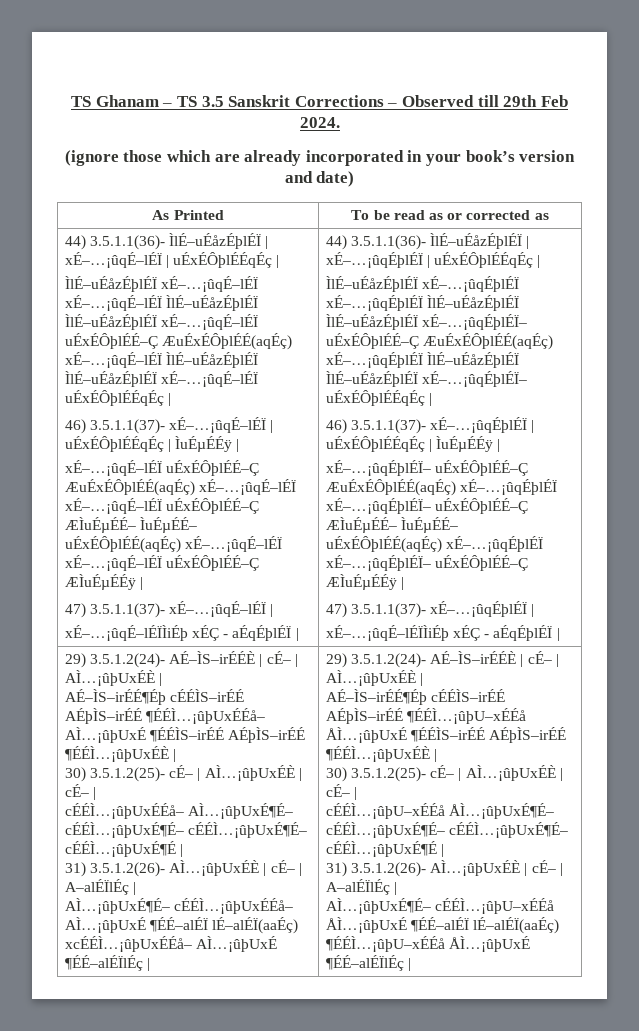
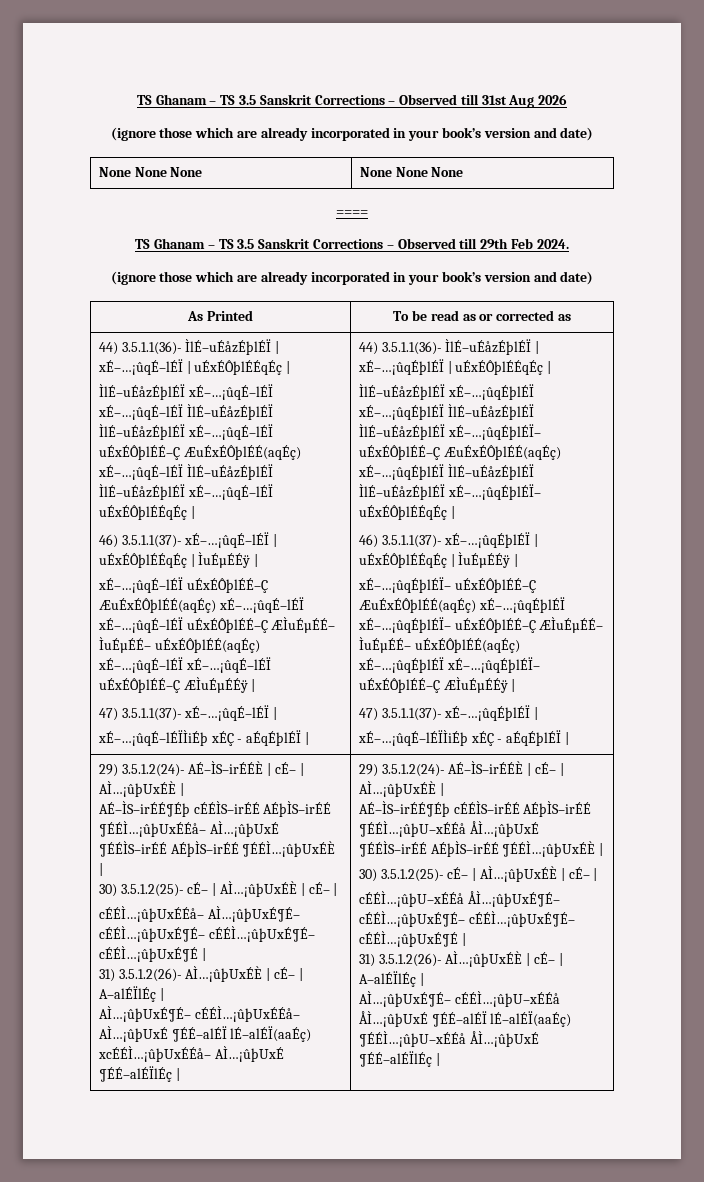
(499, 101) none -> [481,94,568,108] [110,127,594,141] [98,167,203,177] [359,167,464,177] [336,210,368,216] [135,238,478,249] 31st Aug 2026 // (ignore those which are already incorporated in your book’s version and date) // None None None | None None None // ==== // TS Ghanam – TS 3.5 Sanskrit Corrections – Observed till

